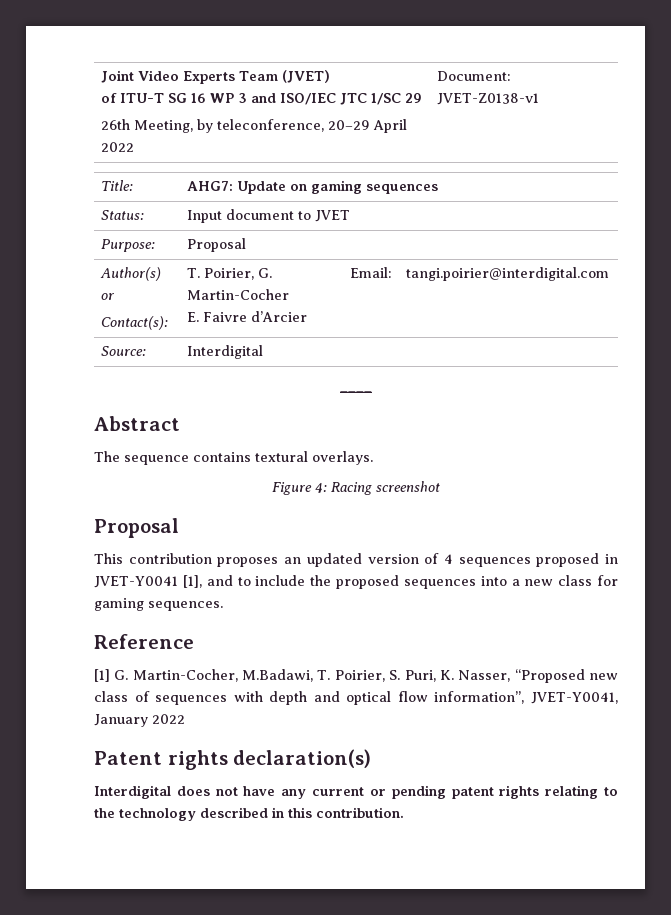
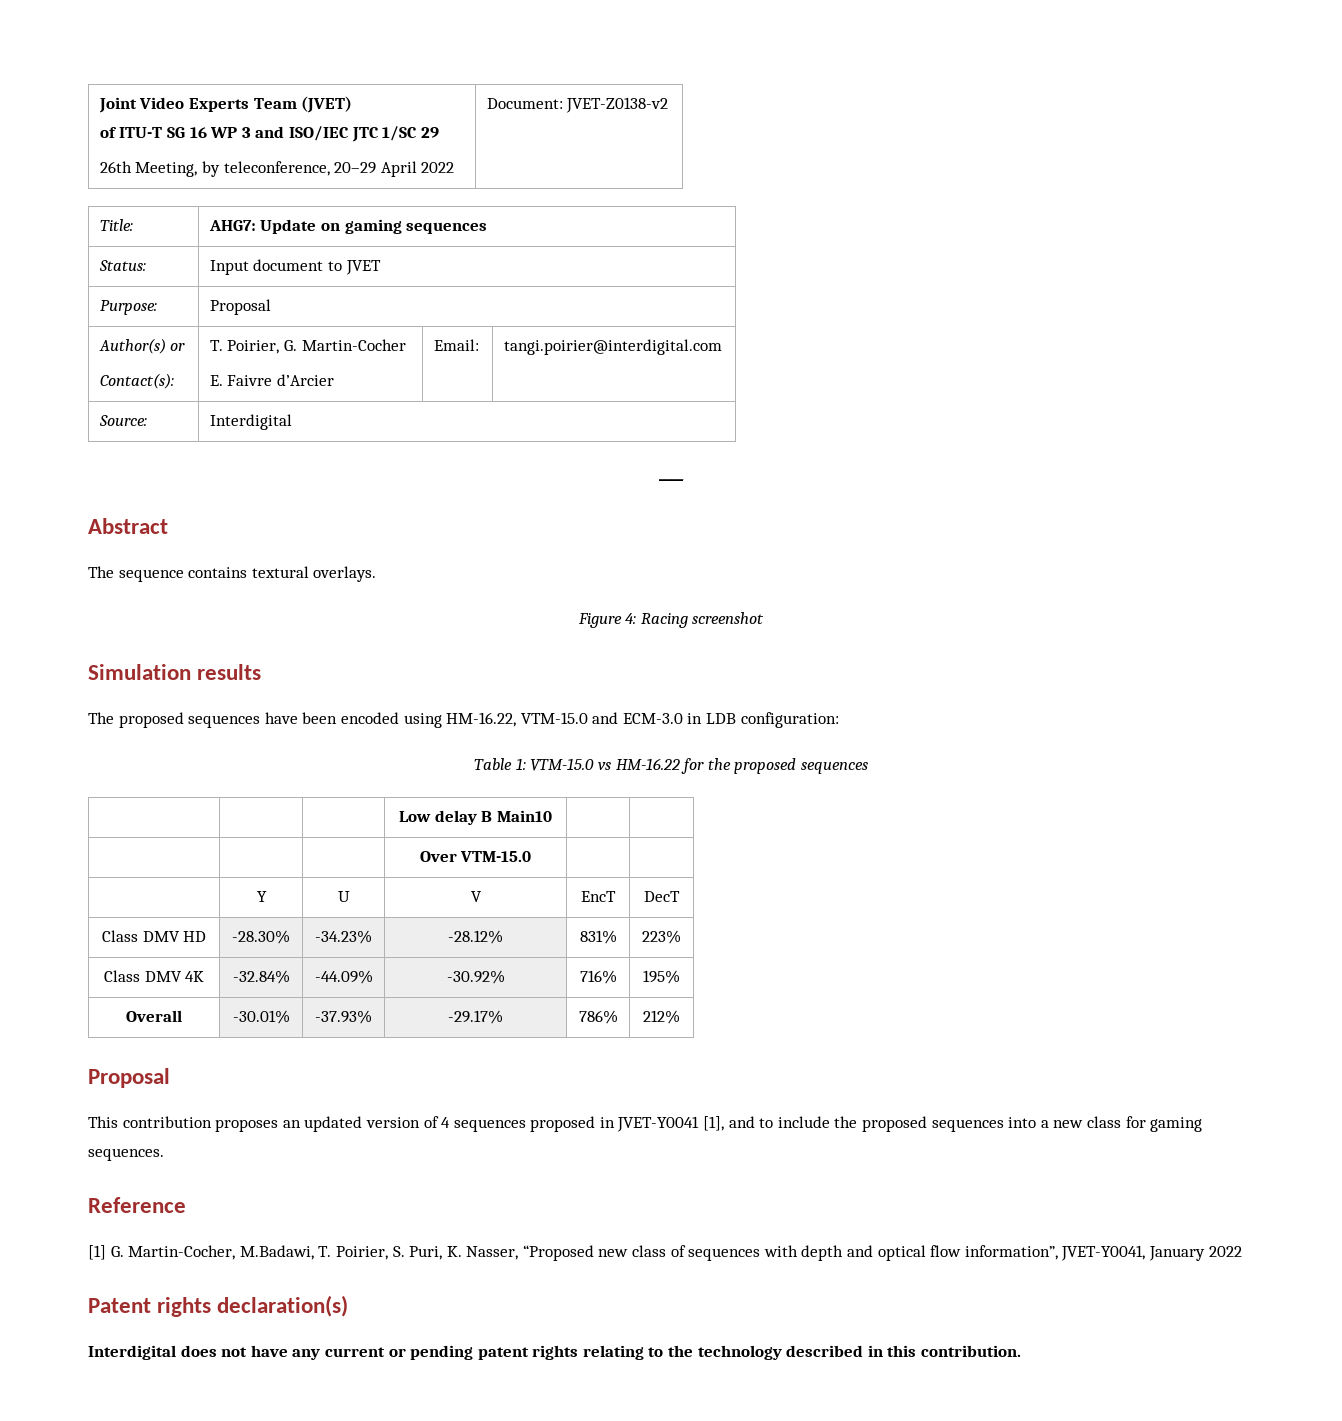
[436,93,539,105] JVET-Z0138-v1 -> [566,97,669,113] JVET-Z0138-v2
(440, 486) none -> [88,664,262,680] [88,712,839,728] [474,758,868,774] [399,810,552,825] [419,851,532,862] [256,891,267,902] [337,891,350,902] [470,891,482,902] [581,891,616,902] [644,891,680,902] [101,930,207,942] [232,930,290,944] [315,930,372,944] [448,930,503,944] [579,930,617,944] [642,930,681,944] [103,970,205,982] [232,970,290,984] [314,970,373,984] [446,970,505,984] [579,970,617,984] [643,970,680,984] [126,1010,182,1022] [232,1010,290,1024] [315,1010,372,1024] [448,1010,503,1024] [578,1010,618,1024] [643,1010,680,1024] // Simulation results // The proposed sequences have been encoded using HM-16.22, VTM-15.0 and ECM-3.0 in LDB configuration: // Table 1: VTM-15.0 vs HM-16.22 for the proposed sequences // | | | Low delay B Main10 | | // | | | Over VTM-15.0 | | // | Y | U | V | EncT | DecT // Class DMV HD | -28.30% | -34.23% | -28.12% | 831% | 223% // Class DMV 4K | -32.84% | -44.09% | -30.92% | 716% | 195% // Overall | -30.01% | -37.93% | -29.17% | 786% | 212%

